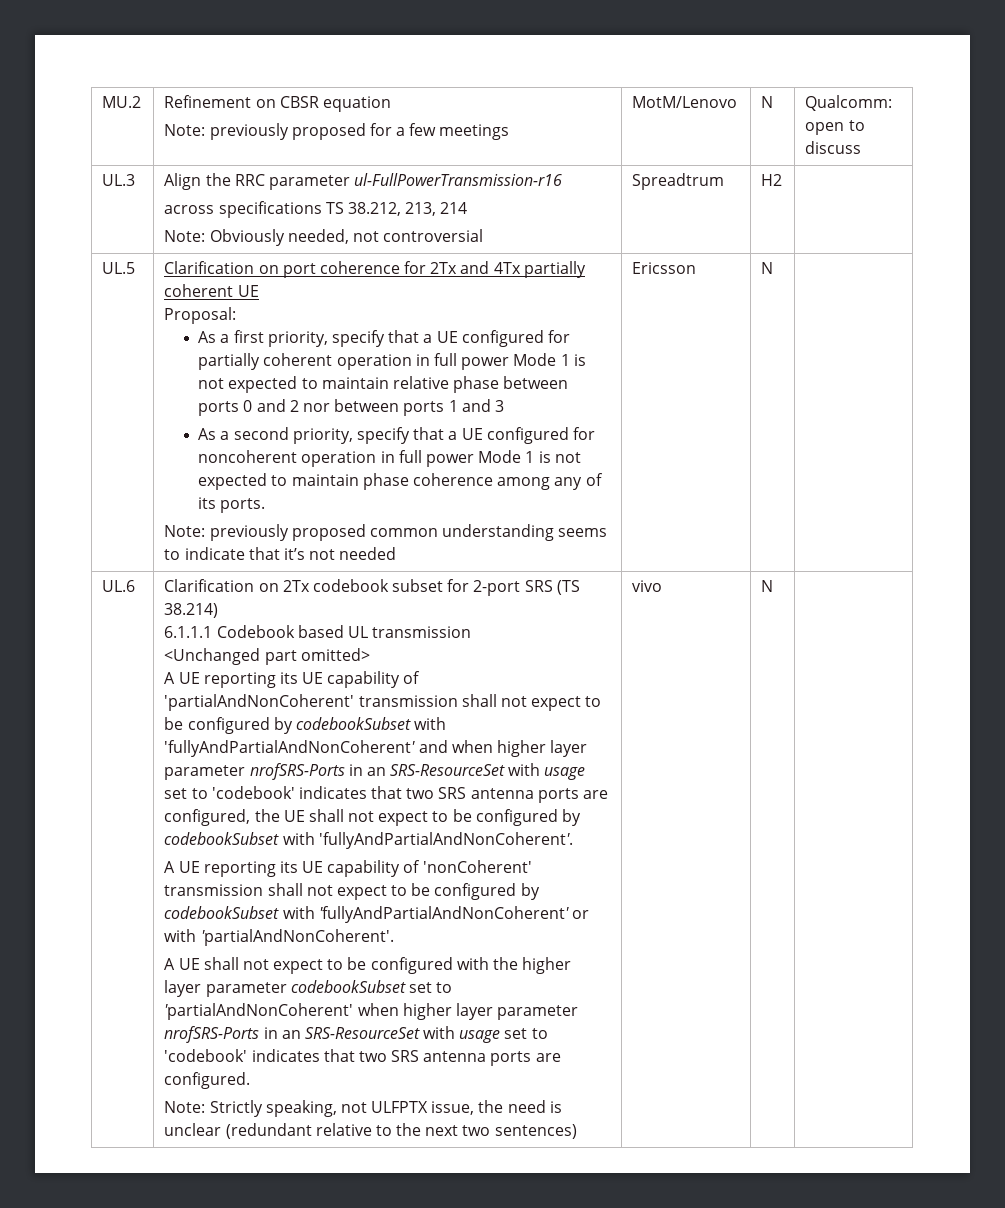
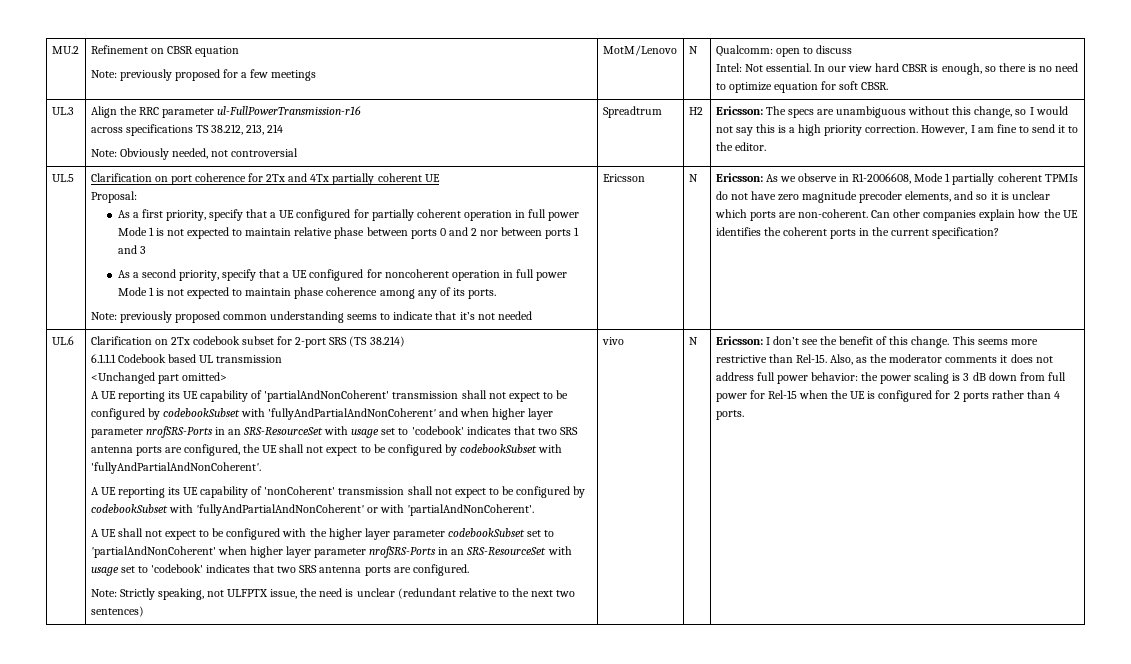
(862, 147) none -> [715,63,1079,75] [715,81,889,93] // Intel: Not essential. In our view hard CBSR is enough, so there is no need to optimize equation for soft CBSR.
(783, 180) none -> [715,106,1068,118] [715,124,1079,136] [715,142,766,151] Ericsson: The specs are unambiguous without this change, so I would not say this is a high priority correction. However, I am fine to send it to the editor.
(774, 268) none -> [715,173,1078,185] [715,191,1050,203] [714,209,1078,221] [715,227,1000,239] Ericsson: As we observe in R1-2006608, Mode 1 partially coherent TPMIs do not have zero magnitude precoder elements, and so it is unclear which ports are non-coherent. Can other companies explain how the UE identifies the coherent ports in the current specification?
(774, 586) none -> [715,336,1038,348] [715,354,1053,365] [715,372,1066,384] [715,390,1060,402] [715,410,744,420] Ericsson: I don’t see the benefit of this change. This seems more restrictive than Rel-15. Also, as the moderator comments it does not address full power behavior: the power scaling is 3 dB down from full power for Rel-15 when the UE is configured for 2 ports rather than 4 ports.

